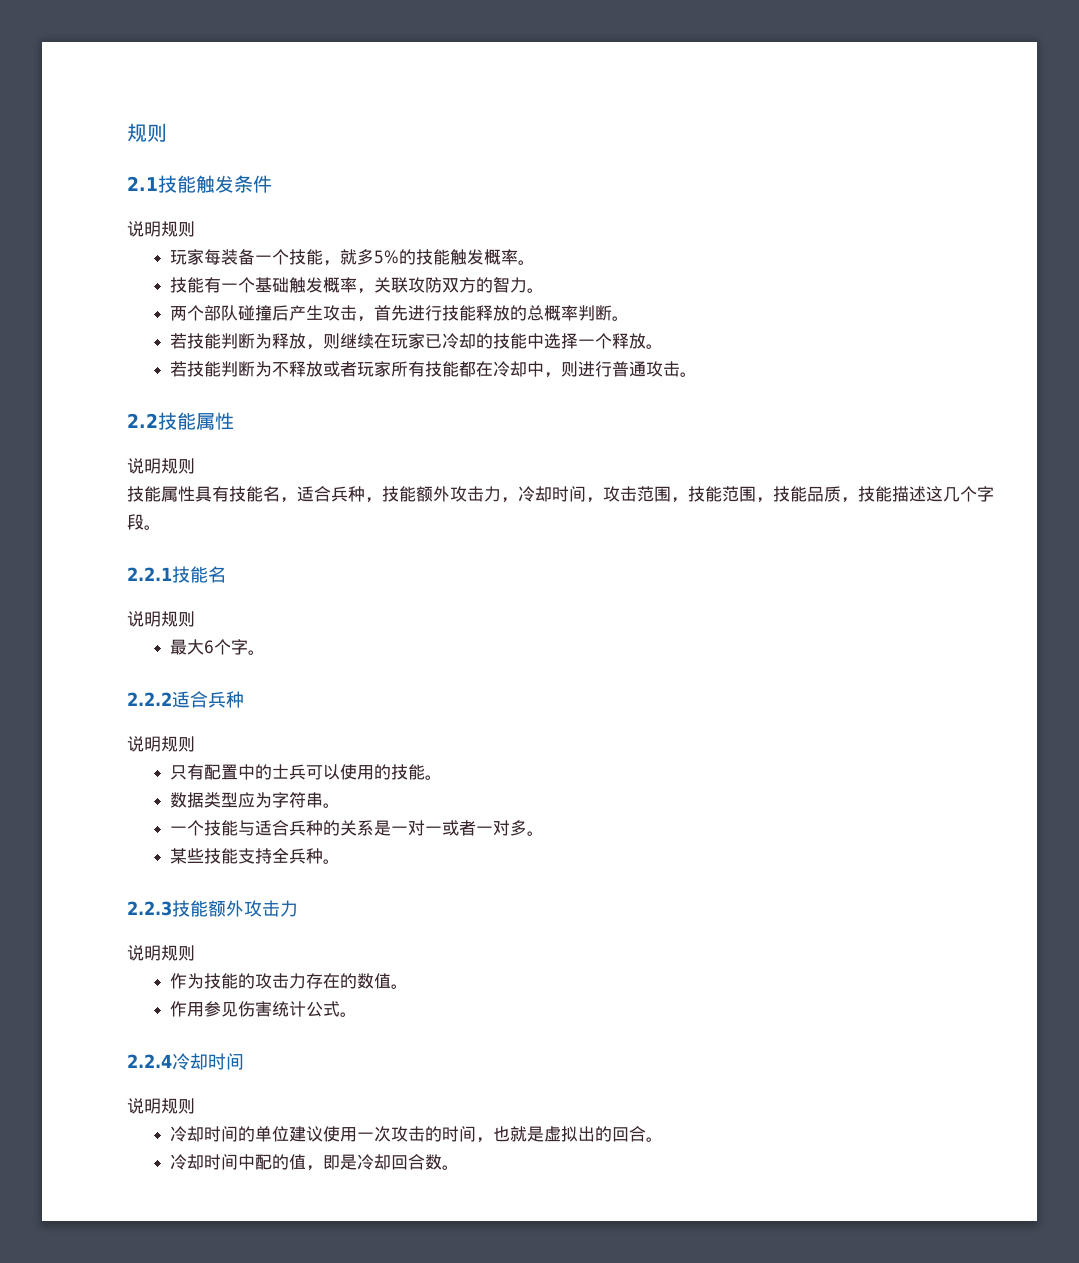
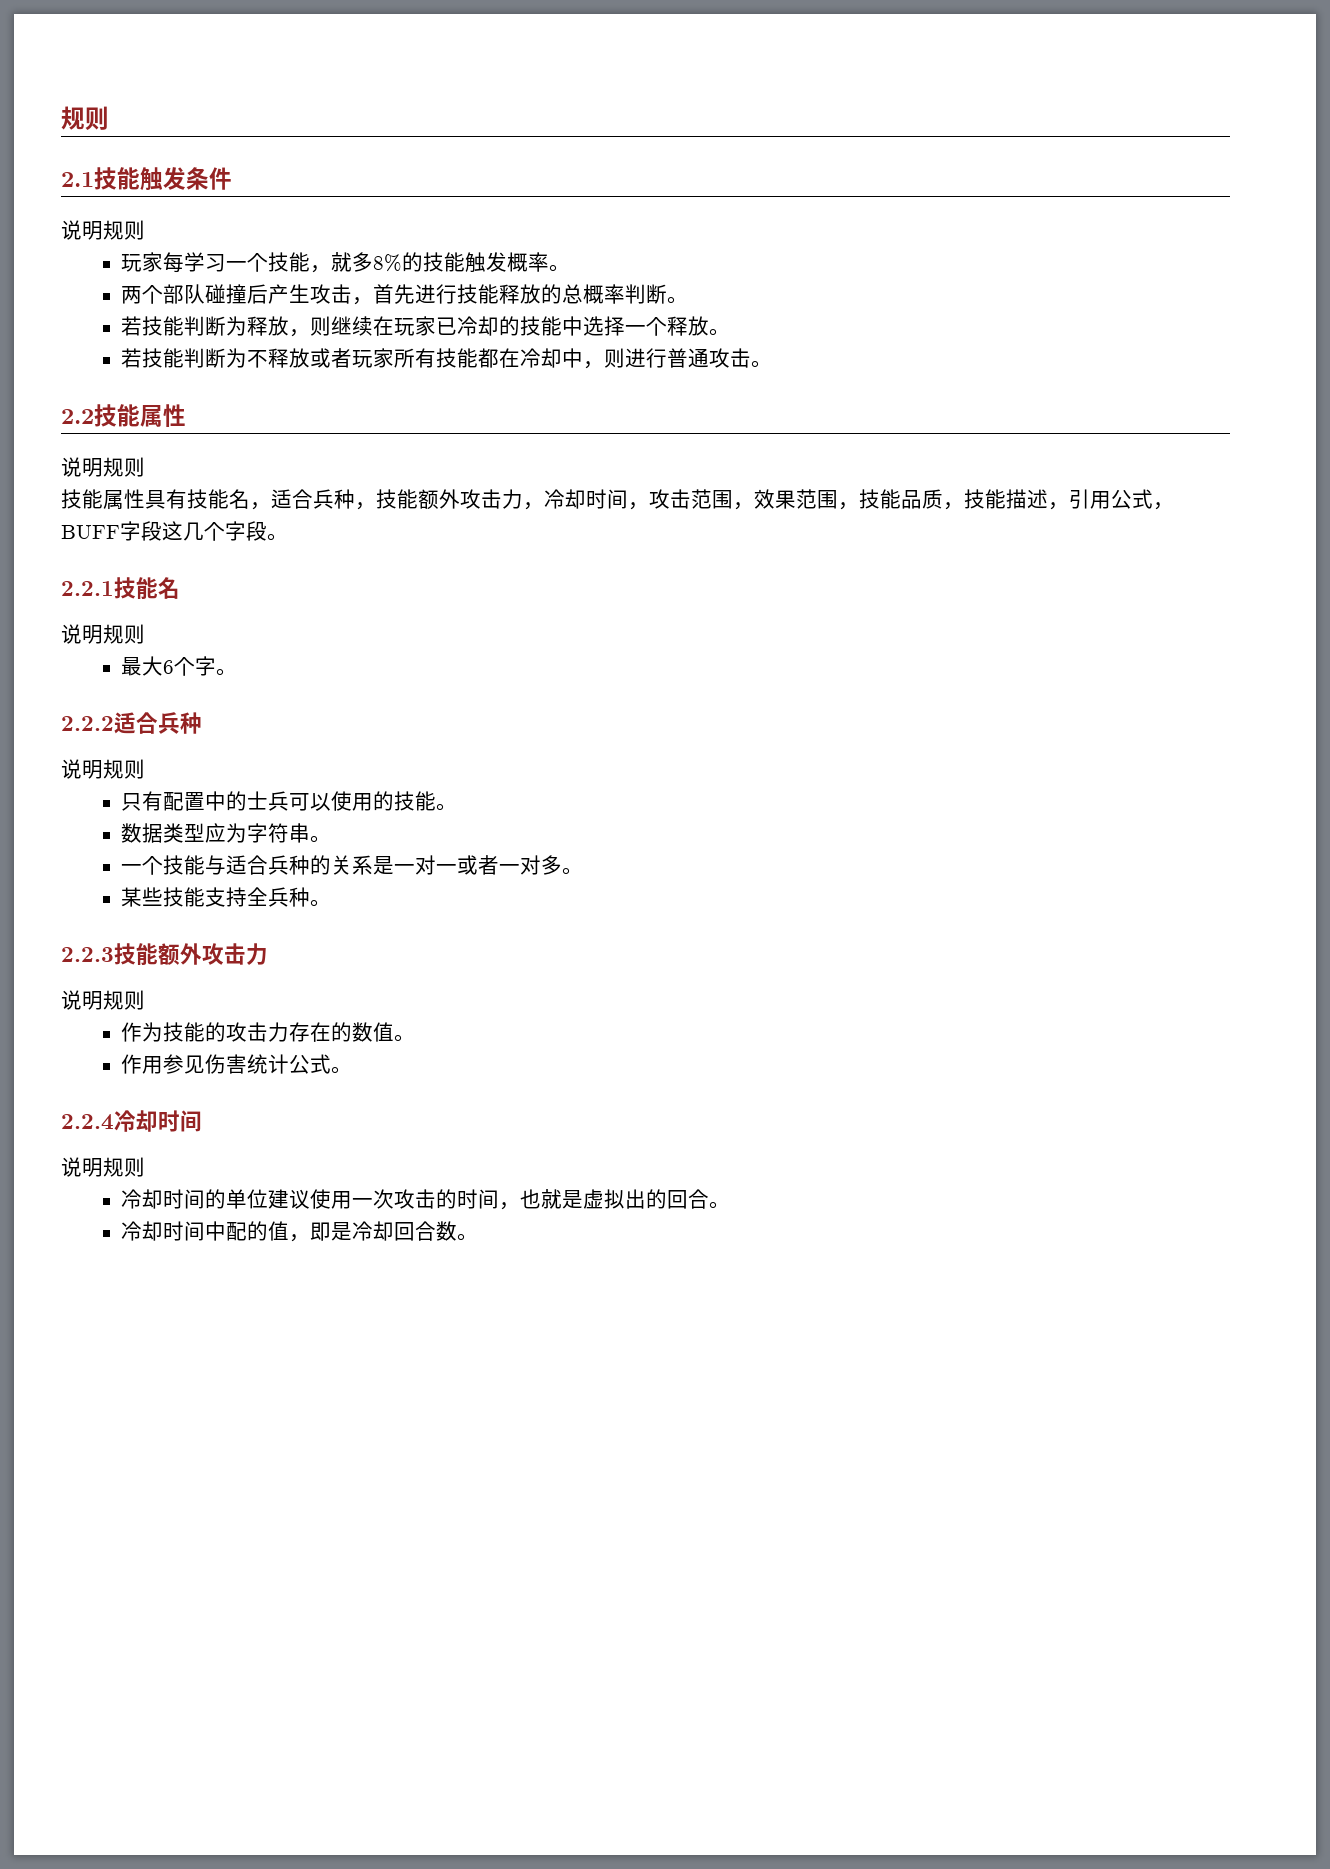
[221,249,256,265] 装备 -> [184,252,227,272] 学习
[374,250,400,264] 5% -> [373,254,403,272] 8%
[170,276,545,294] // 技能有一个基础触发概率，关联攻防双方的智力。 -> (571, 268) none
[688,486,722,502] 技能 -> [754,489,796,509] 效果
(926, 494) none -> [1048,489,1174,510] [61,521,162,541] ，引用公式，BUFF字段

